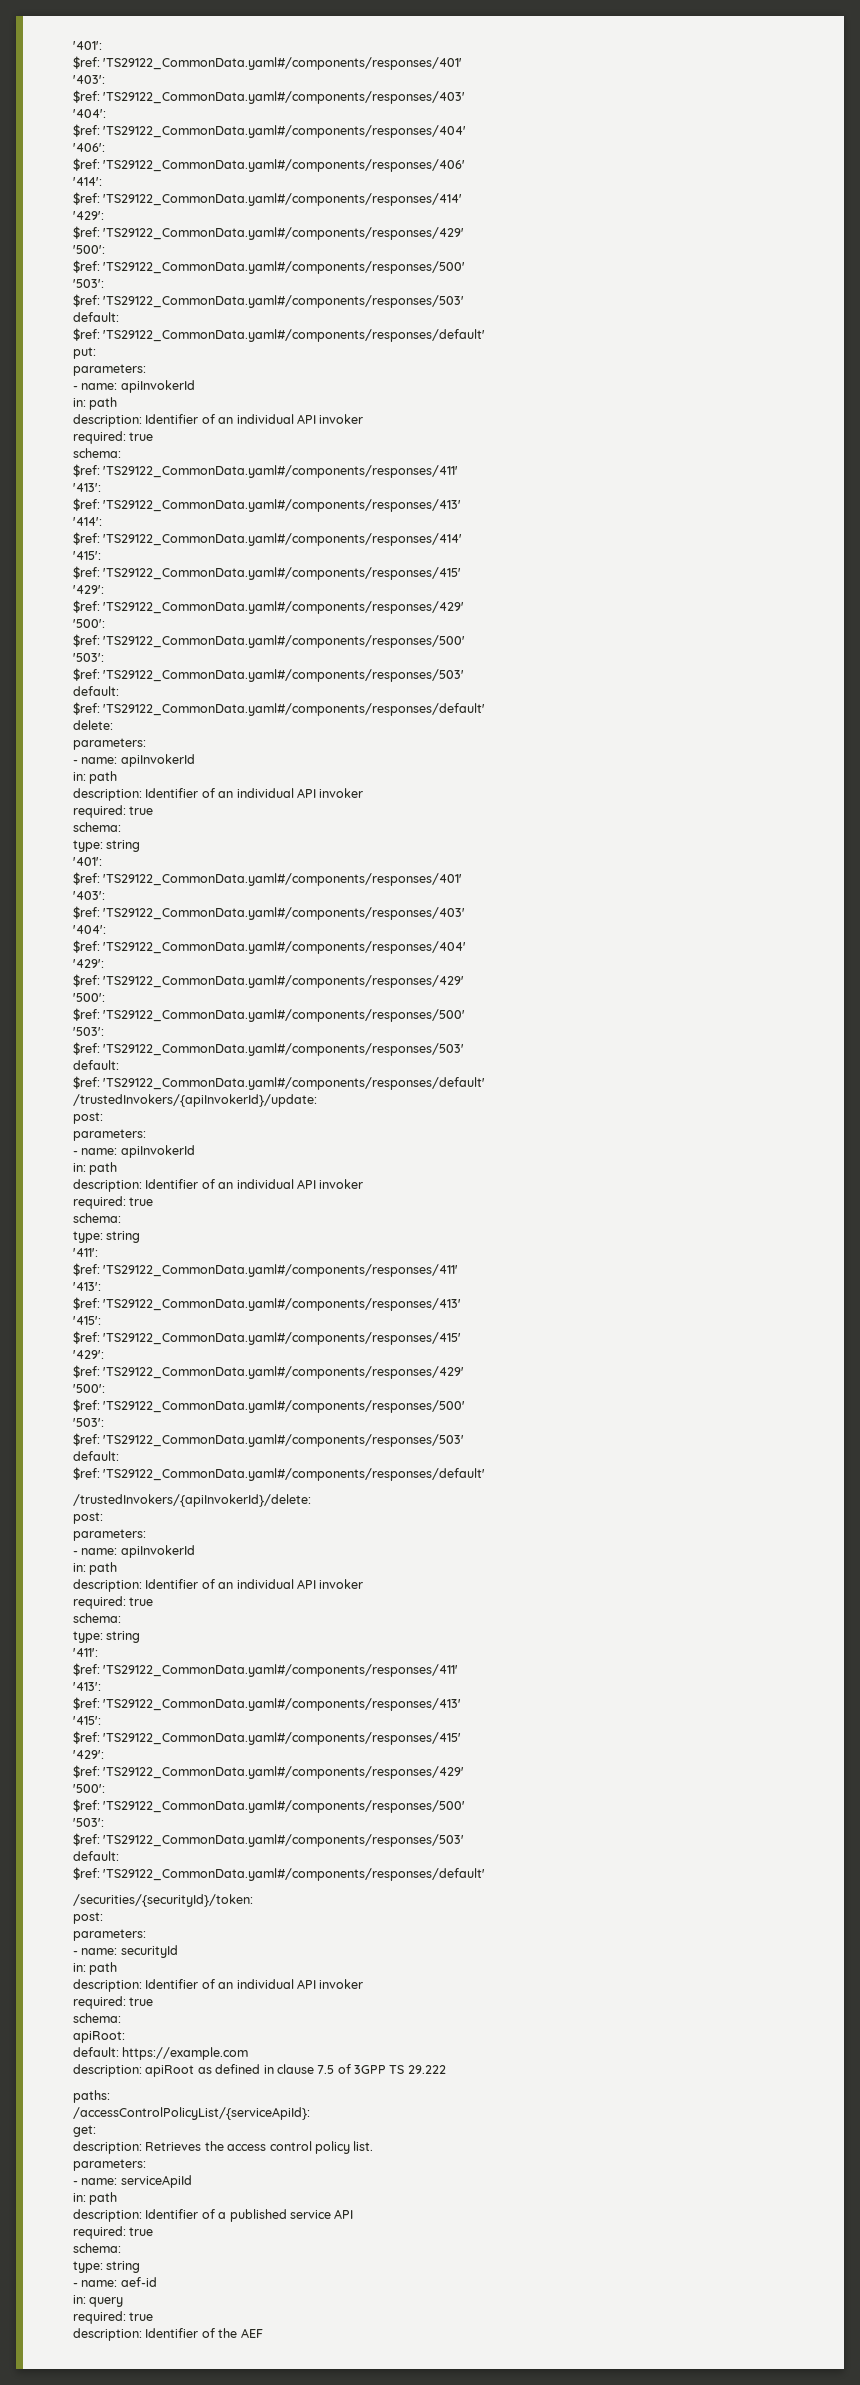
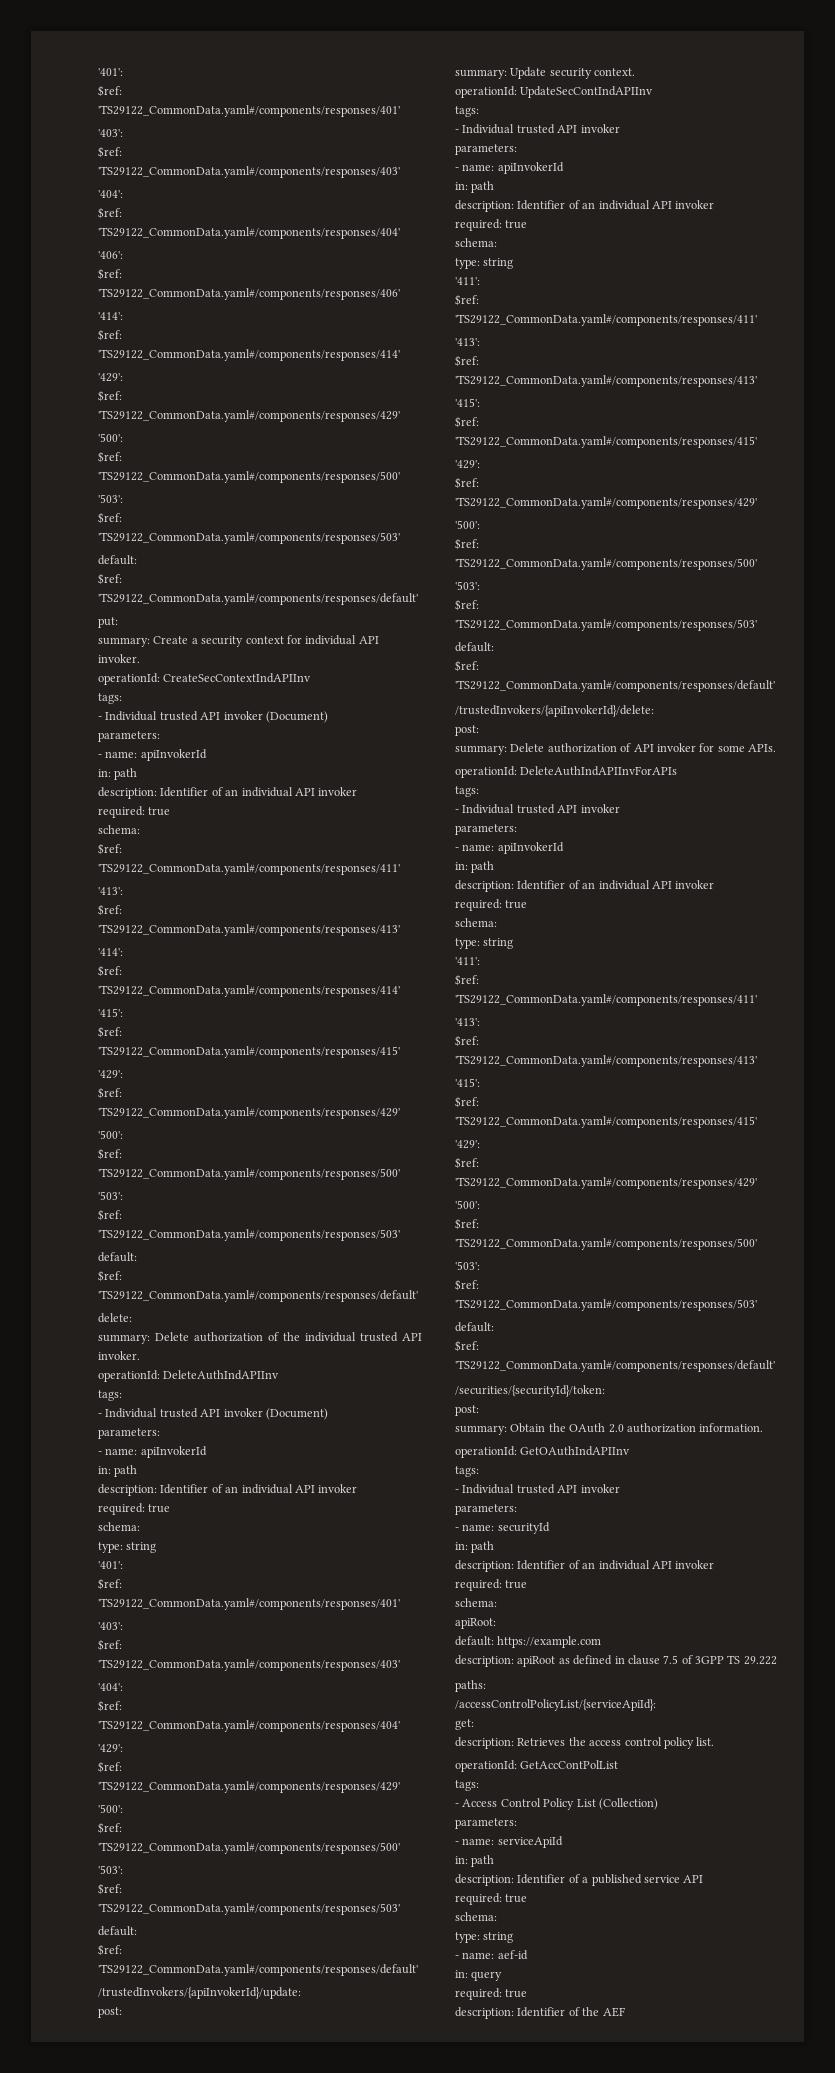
(96, 353) none -> [98,635,379,647] [98,654,140,663] [98,673,312,685] [98,693,122,704] [98,711,328,723] // summary: Create a security context for individual API invoker. // operationId: CreateSecContextIndAPIInv // tags: // - Individual trusted API invoker (Document)
(113, 725) none -> [98,1332,422,1344] [98,1351,140,1360] [98,1370,280,1382] [98,1390,122,1401] [98,1408,328,1420] // summary: Delete authorization of the individual trusted API invoker. // operationId: DeleteAuthIndAPIInv // tags: // - Individual trusted API invoker (Document)
(103, 1118) none -> [455,67,636,79] [455,86,654,98] [455,106,479,117] [455,124,620,134] // summary: Update security context. // operationId: UpdateSecContIndAPIInv // tags: // - Individual trusted API invoker
(103, 1518) none -> [455,743,776,755] [455,766,678,778] [455,786,479,797] [455,804,620,814] // summary: Delete authorization of API invoker for some APIs. // operationId: DeleteAuthIndAPIInvForAPIs // tags: // - Individual trusted API invoker
(103, 1918) none -> [455,1423,764,1435] [455,1446,631,1458] [455,1466,479,1477] [455,1484,620,1494] // summary: Obtain the OAuth 2.0 authorization information. // operationId: GetOAuthIndAPIInv // tags: // - Individual trusted API invoker
(374, 2146) none -> [455,1760,619,1772] [455,1780,479,1791] [455,1798,658,1810] // operationId: GetAccContPolList // tags: // - Access Control Policy List (Collection)

